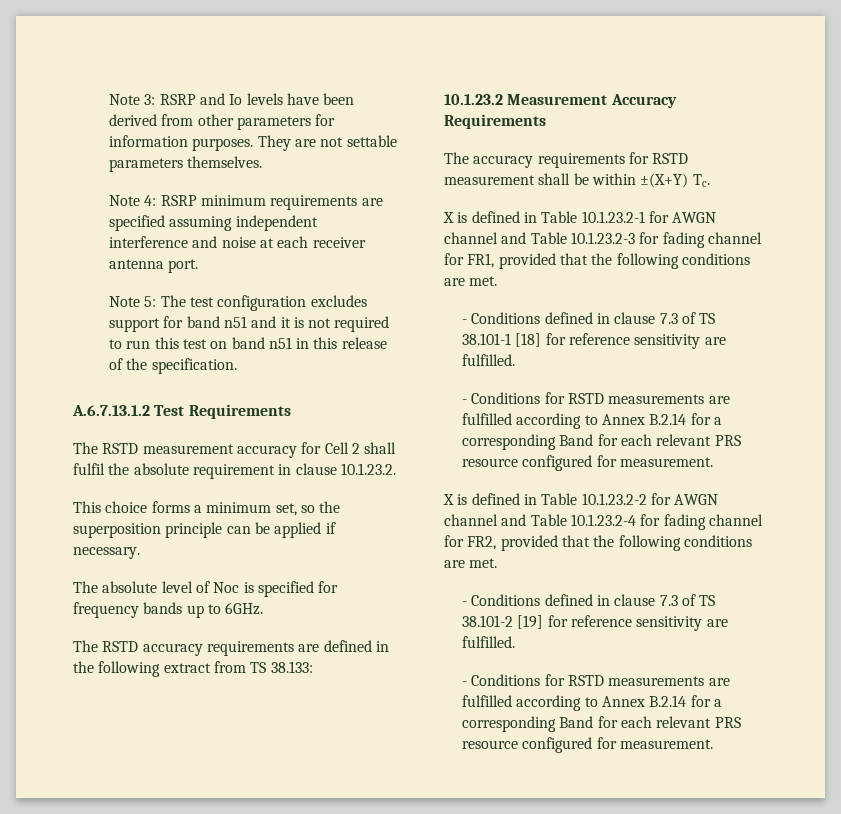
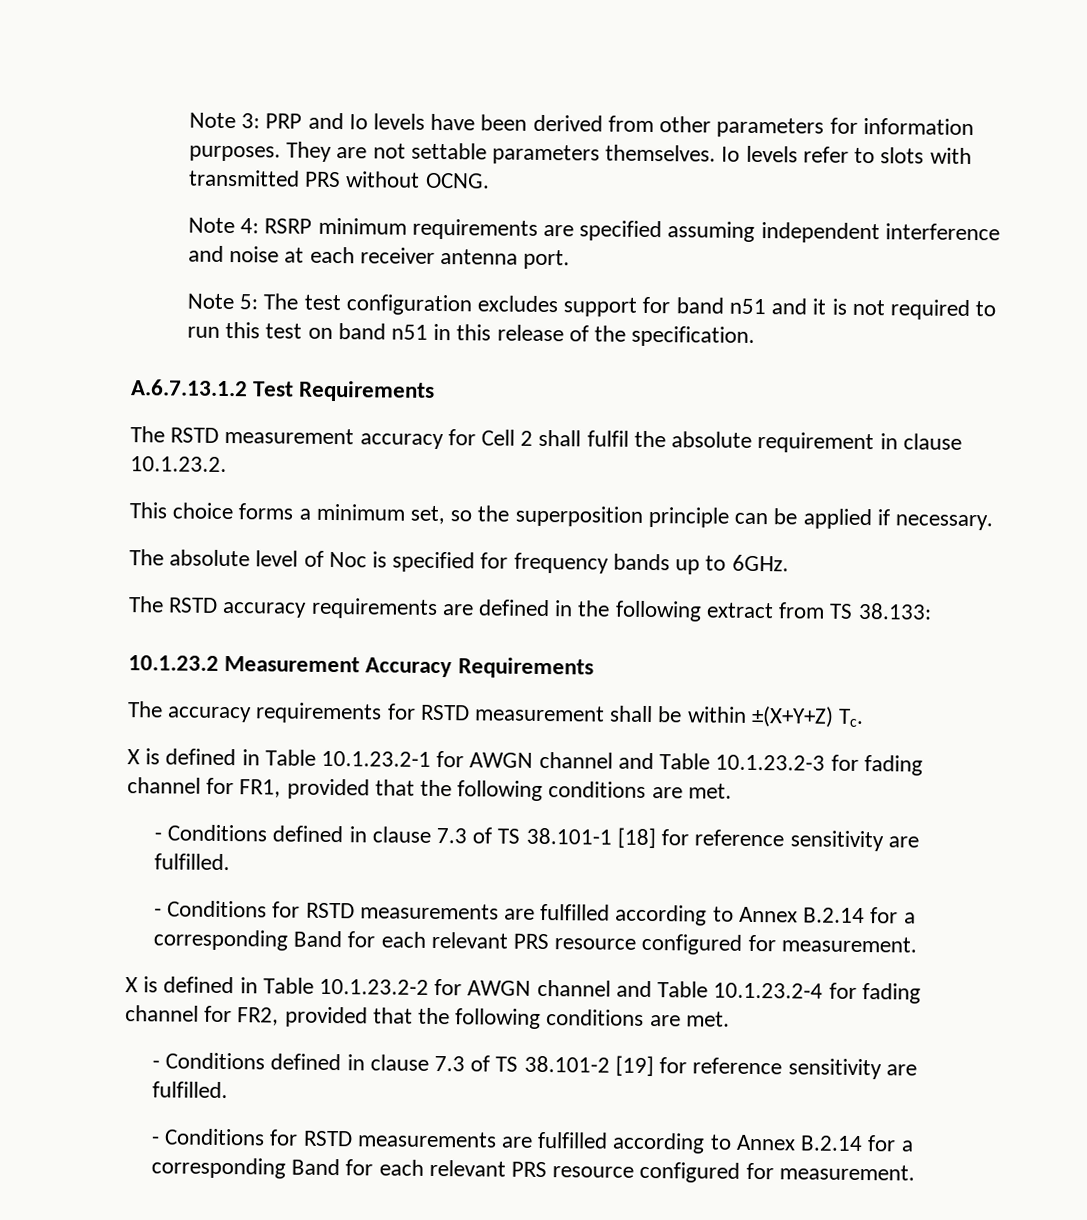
[159,94,196,105] RSRP -> [265,113,303,129] PRP
(263, 162) none -> [721,145,972,165] [187,169,490,189] Io levels refer to slots with transmitted PRS without OCNG.
[640,173,689,188] ±(X+Y) -> [750,705,834,728] ±(X+Y+Z)

